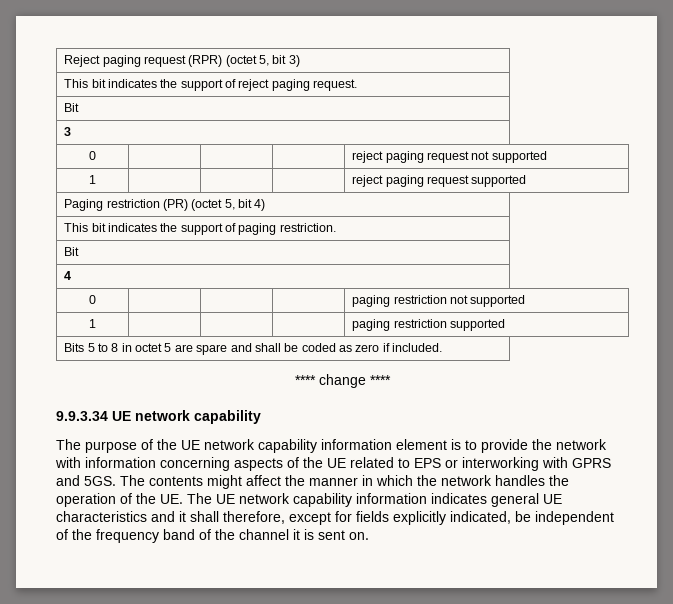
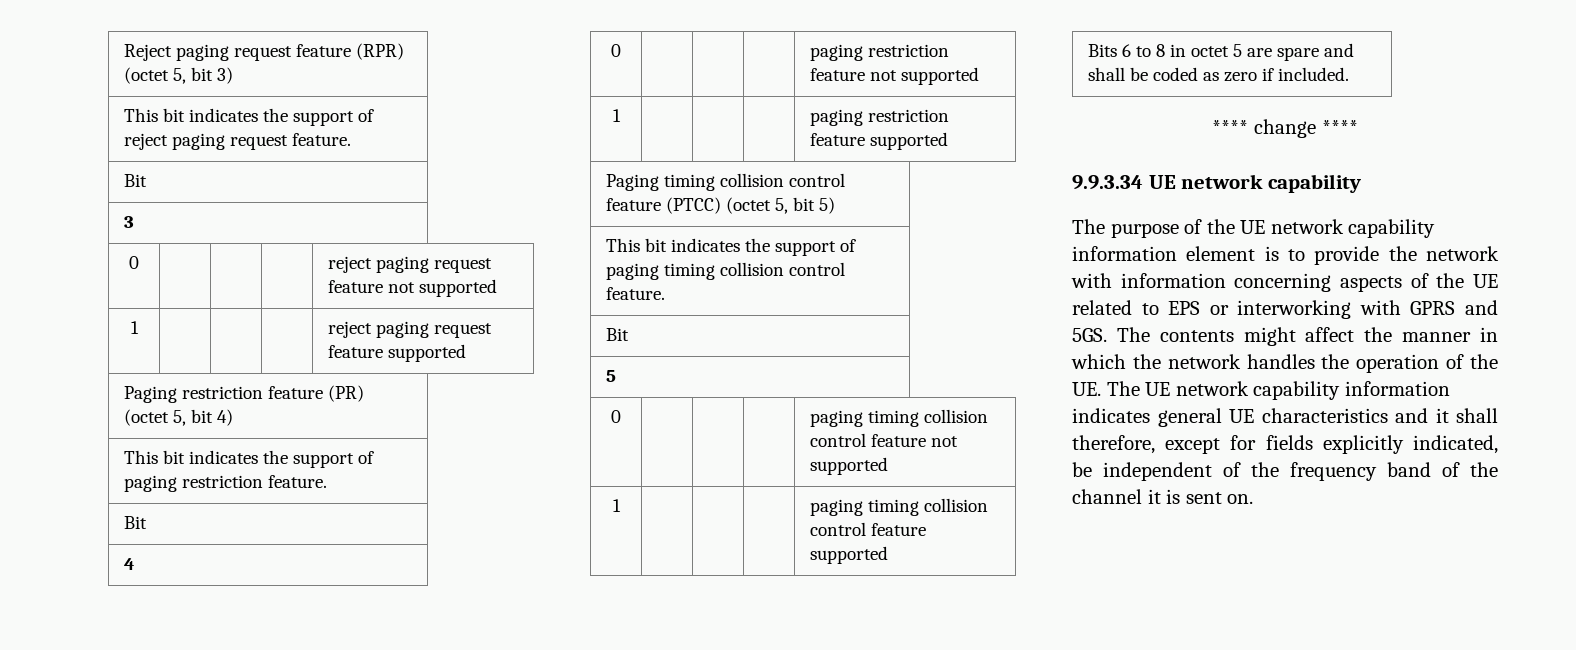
(186, 61) none -> [295,44,351,57] feature
[313,79,358,91] request. -> [229,133,351,150] request feature.
(469, 157) none -> [327,280,383,293] feature
(469, 181) none -> [327,345,383,358] feature
(160, 203) none -> [267,386,323,399] feature
[279,223,336,232] restriction. -> [181,475,327,488] restriction feature.
(447, 299) none -> [809,68,865,81] feature
(447, 323) none -> [809,132,948,150] [605,173,845,191] [605,197,835,214] [605,238,856,256] [605,262,845,280] [605,287,665,300] [605,328,629,341] [605,370,616,382] [611,410,621,423] [809,409,988,427] [809,433,958,447] [809,457,888,475] [612,499,621,512] [809,498,988,516] [809,522,926,536] feature supported // Paging timing collision control feature (PTCC) (octet 5, bit 5) // This bit indicates the support of paging timing collision control feature. // Bit // 5 // 0 | | | | paging timing collision control feature not supported // 1 | | | | paging timing collision control feature
[87,343,95,352] 5 -> [1121,44,1131,57] 6

